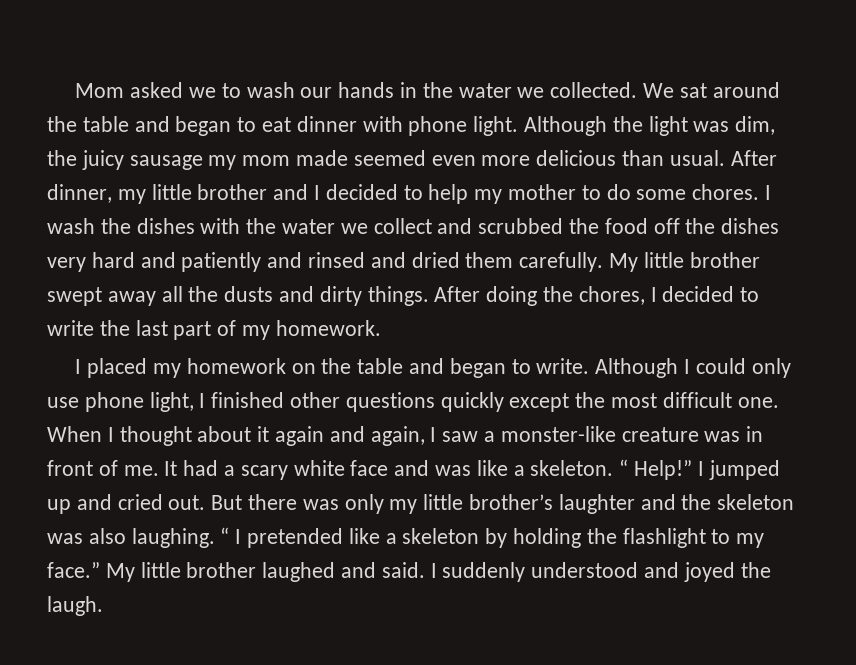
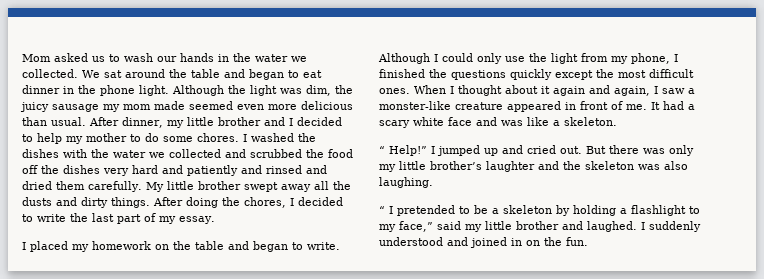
[188,87,216,98] we -> [92,56,105,62] us
[362,116,403,132] with -> [63,85,96,94] in the
[47,218,95,234] wash -> [251,133,294,142] washed
[373,218,432,234] collect -> [169,149,221,158] collected
[275,320,381,336] homework. -> [179,216,215,224] essay.
[84,392,194,412] phone light, -> [529,53,670,64] the light from my phone,
[290,392,341,408] other -> [429,69,447,78] the
[737,397,779,408] one. -> [379,88,410,94] ones.
[704,431,741,442] was -> [507,101,561,112] appeared
(614, 468) none -> (617, 121) //
(215, 538) none -> (433, 182) //
[348,528,380,544] like -> [459,205,488,214] to be
[586,528,617,544] the -> [620,208,627,214] a
[47,562,771,582] [47,596,103,616] face.” My little brother laughed and said. I suddenly understood and joyed the laugh. -> [399,221,701,232] [379,237,588,248] face,” said my little brother and laughed. I suddenly understood and joined in on the fun.

